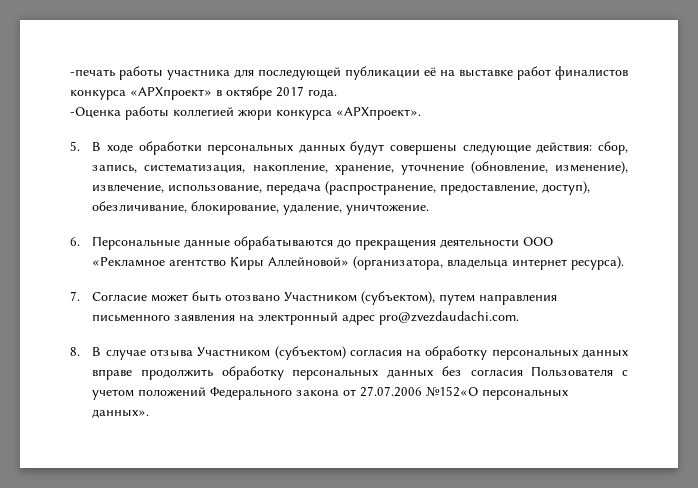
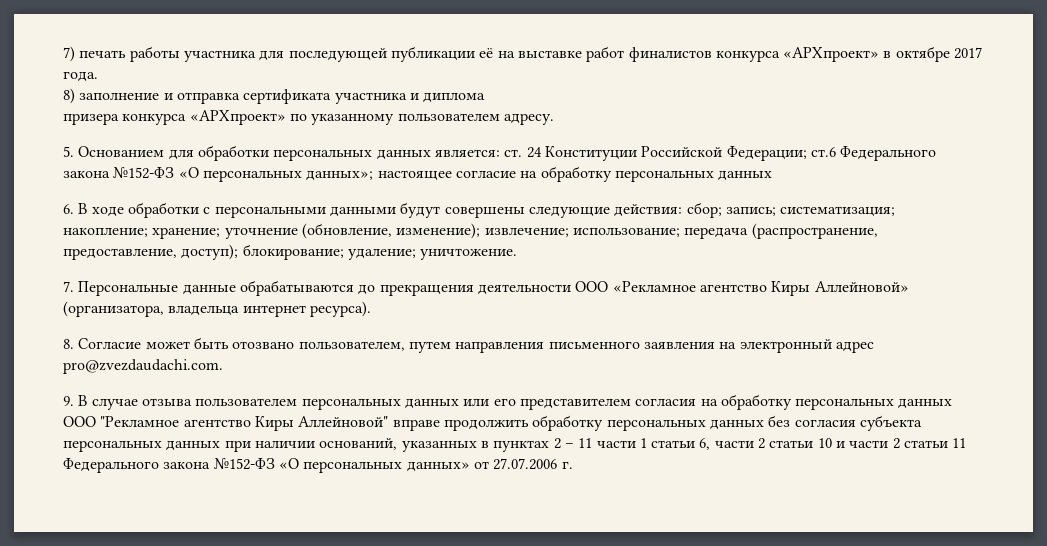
[70,69,115,77] -печать -> [63,46,127,62] 7) печать
[70,106,421,120] [70,141,628,155] [92,161,628,175] [92,181,591,195] [92,201,343,215] -Оценка работы коллегией жюри конкурса «АРХпроект». // 5. В ходе обработки персональных данных будут совершены следующие действия: сбор, запись, систематизация, накопление, хранение, уточнение (обновление, изменение), извлечение, использование, передача (распространение, предоставление, доступ), обезличивание, блокирование, удаление, -> [63,88,486,104] [63,110,554,125] [63,145,937,161] [63,166,773,182] [63,202,896,218] [63,223,878,239] [63,244,416,260] 8) заполнение и отправка сертификата участника и диплома // призера конкурса «АРХпроект» по указанному пользователем адресу. // 5. Основанием для обработки персональных данных является: ст. 24 Конституции Российской Федерации; ст.6 Федерального закона №152-ФЗ «О персональных данных»; настоящее согласие на обработку персональных данных // 6. В ходе обработки с персональными данными будут совершены следующие действия: сбор; запись; систематизация; накопление; хранение; уточнение (обновление, изменение); извлечение; использование; передача (распространение, предоставление, доступ); блокирование; удаление;
[70,237,80,246] 6. -> [63,281,74,292] 7.
[70,291,80,301] 7. -> [63,339,74,349] 8.
[284,291,436,305] Участником (субъектом), -> [298,341,405,351] пользователем,
[70,347,80,356] 8. -> [63,396,74,406] 9.
[197,346,346,360] Участником (субъектом) -> [195,398,631,410] пользователем персональных данных или его представителем
(629, 353) none -> [63,416,389,431] ООО "Рекламное агентство Киры Аллейновой"
[531,366,629,377] [92,386,570,400] [92,409,150,418] Пользователя с учетом положений Федерального закона от 27.07.2006 №152«О персональных данных». -> [859,415,922,431] [63,438,967,452] [63,458,573,473] субъекта персональных данных при наличии оснований, указанных в пунктах 2 – 11 части 1 статьи 6, части 2 статьи 10 и части 2 статьи 11 Федерального закона №152-ФЗ «О персональных данных» от 27.07.2006 г.

